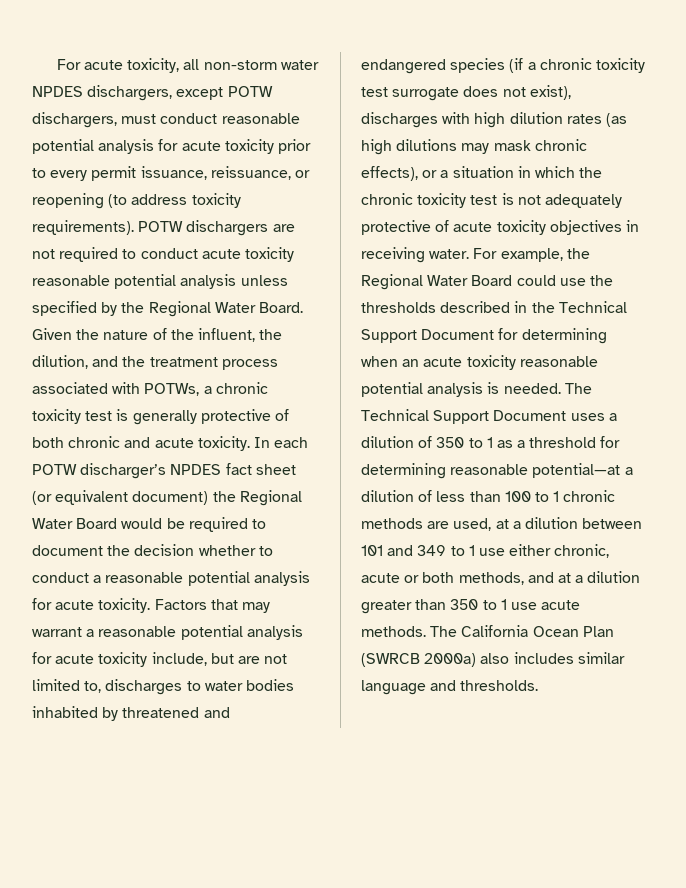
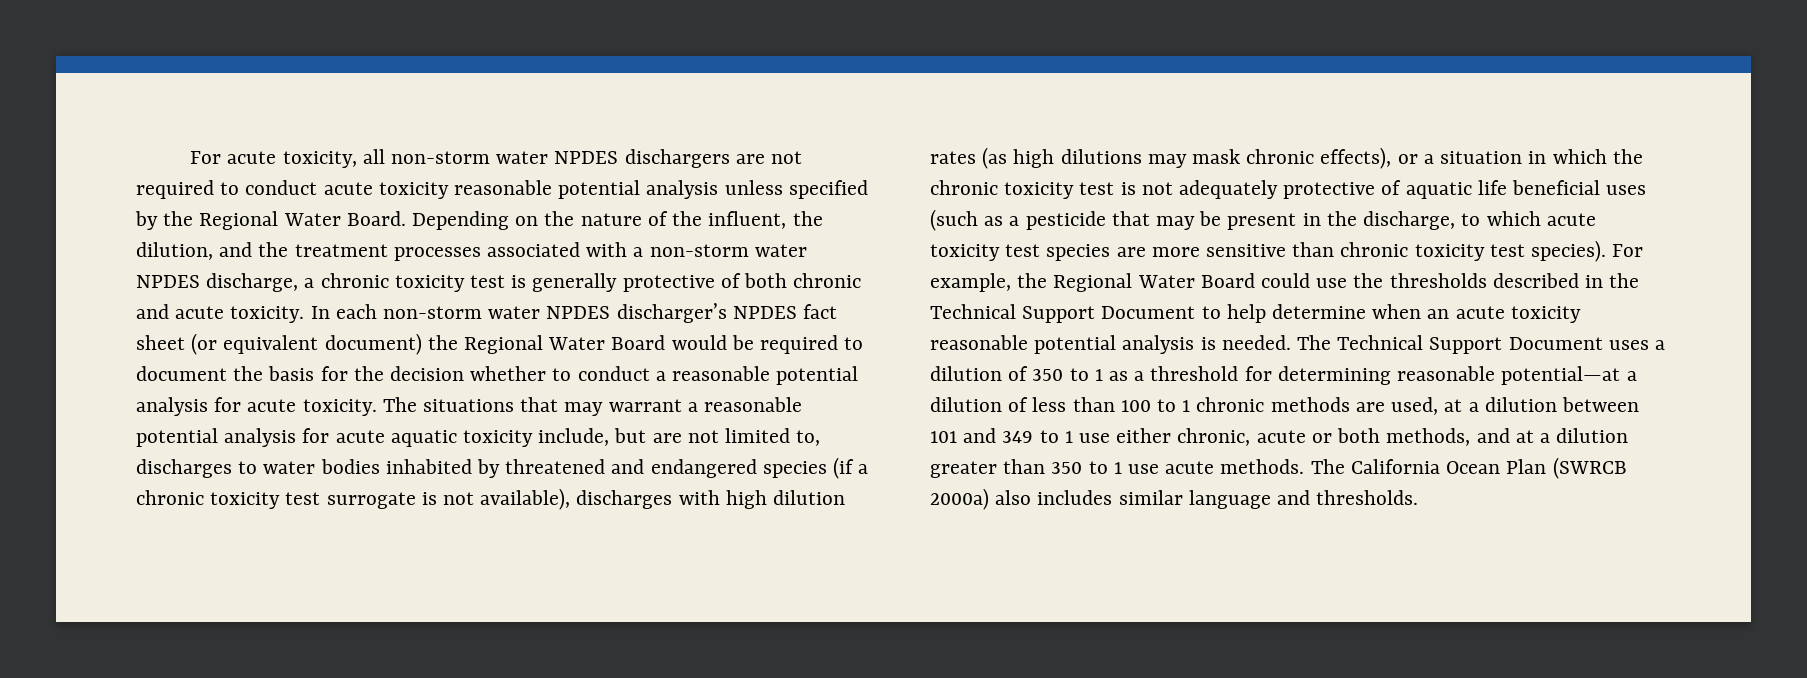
[87,85,273,101] [32,112,300,128] [32,139,311,154] [32,166,310,181] [32,193,241,209] [32,220,184,235] dischargers, except POTW dischargers, must conduct reasonable potential analysis for acute toxicity prior to every permit issuance, reissuance, or reopening (to address toxicity requirements). POTW -> (619, 157) none
[32,328,72,340] Given -> [412,211,539,230] Depending on
[221,359,278,370] process -> [393,247,481,261] processes
[144,383,200,396] POTWs, -> [633,244,807,257] [136,273,299,292] a non-storm water NPDES discharge,
[32,464,77,475] POTW -> [383,306,611,319] non-storm water NPDES
(131, 550) none -> [268,366,384,381] basis for the
[154,599,207,610] Factors -> [382,397,515,412] The situations
(95, 659) none -> [390,430,457,447] aquatic
[463,85,571,100] does not exist), -> [421,488,571,510] is not available),
[453,220,639,235] [361,247,470,263] acute toxicity objectives in receiving water. -> [1405,180,1647,199] [930,209,1596,231] [930,240,1607,262] aquatic life beneficial uses (such as a pesticide that may be present in the discharge, to which acute toxicity test species are more sensitive than chronic toxicity test species).
[498,328,607,344] for determining -> [1201,304,1367,323] to help determine

